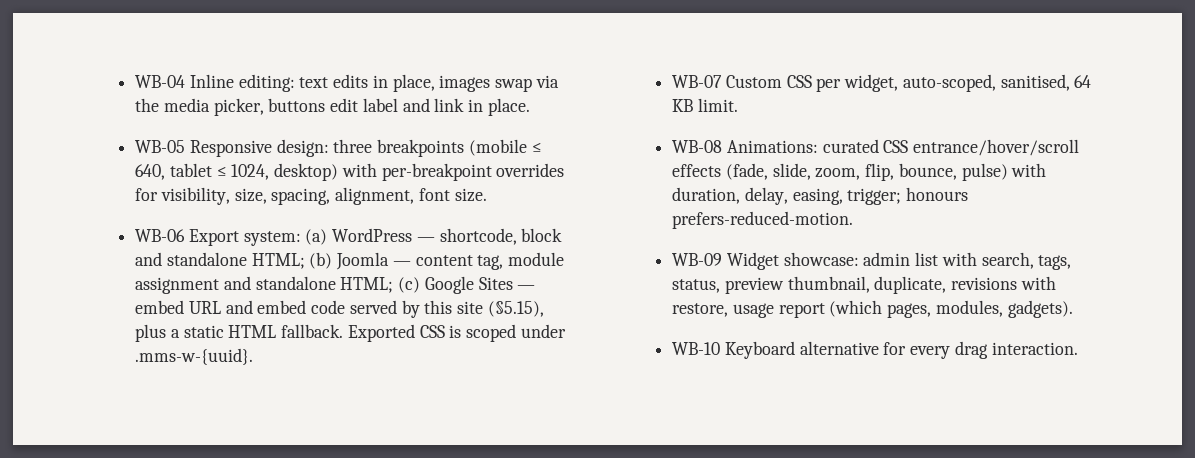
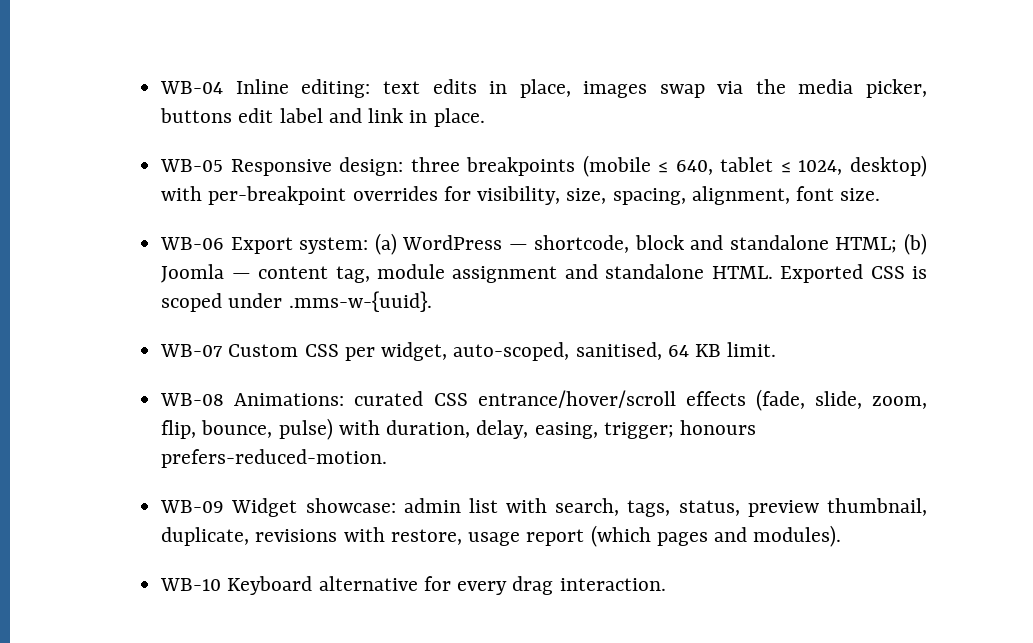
[340,276,536,294] [135,300,544,318] [135,324,344,342] HTML; (c) Google Sites — embed URL and embed code served by this site (§5.15), plus a static HTML fallback. -> [711,266,773,279] HTML.
[887,300,1073,318] pages, modules, gadgets). -> [656,525,842,547] pages and modules).

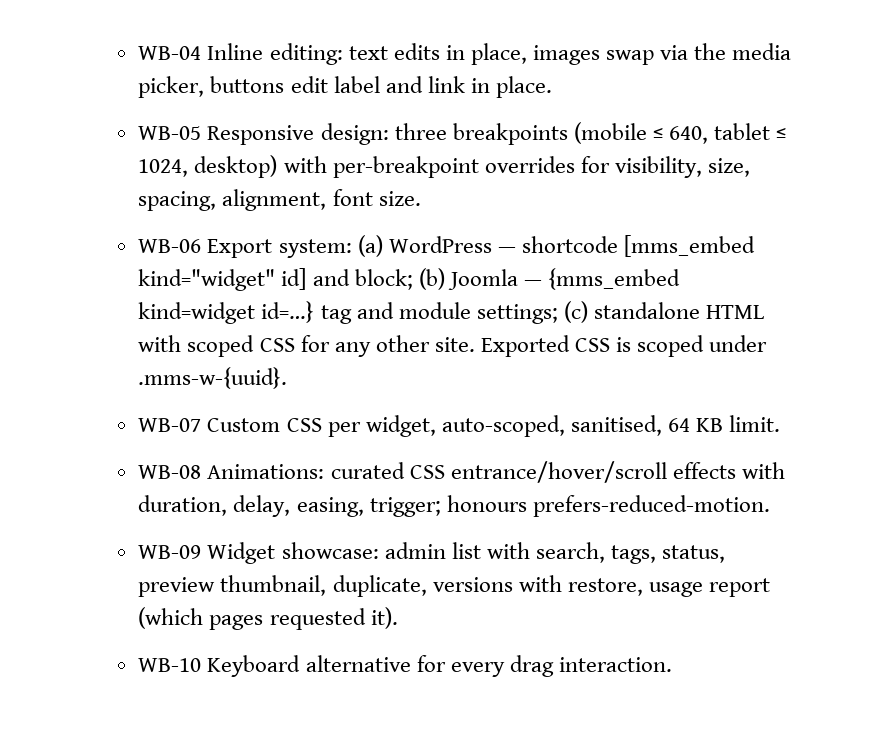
[534,233,927,255] [161,264,773,283] shortcode, block and standalone HTML; (b) Joomla — content tag, module assignment and standalone HTML. -> [521,235,755,257] [138,268,680,291] [138,301,764,324] [138,335,475,357] shortcode [mms_embed kind="widget" id] and block; (b) Joomla — {mms_embed kind=widget id=…} tag and module settings; (c) standalone HTML with scoped CSS for any other site.
[755,389,927,411] [161,418,333,440] (fade, slide, zoom, flip, bounce, pulse) -> (736, 470) none
[255,529,338,542] revisions -> [432,577,513,592] versions
[713,525,842,547] and modules). -> [269,607,398,630] requested it).

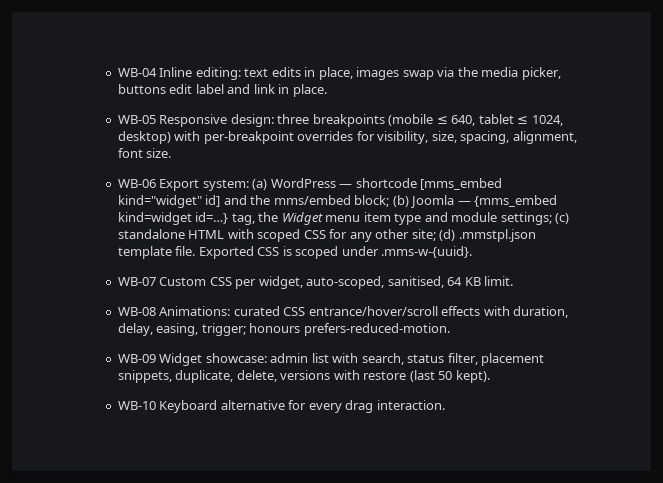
(350, 277) none -> [250,195,351,205] the mms/embed
[320,305,352,324] tag -> [231,212,422,225] tag, the Widget menu item type
[434,337,475,352] site. -> [411,229,536,242] [117,246,196,259] site; (d) .mmstpl.json template file.
[610,545,725,564] [138,575,770,597] [138,607,398,630] tags, status, preview thumbnail, duplicate, versions with restore, usage report (which pages requested it). -> [407,353,545,366] [117,370,490,383] status filter, placement snippets, duplicate, delete, versions with restore (last 50 kept).

